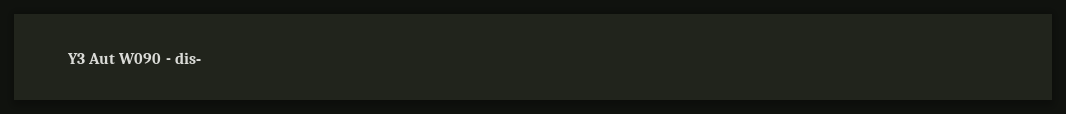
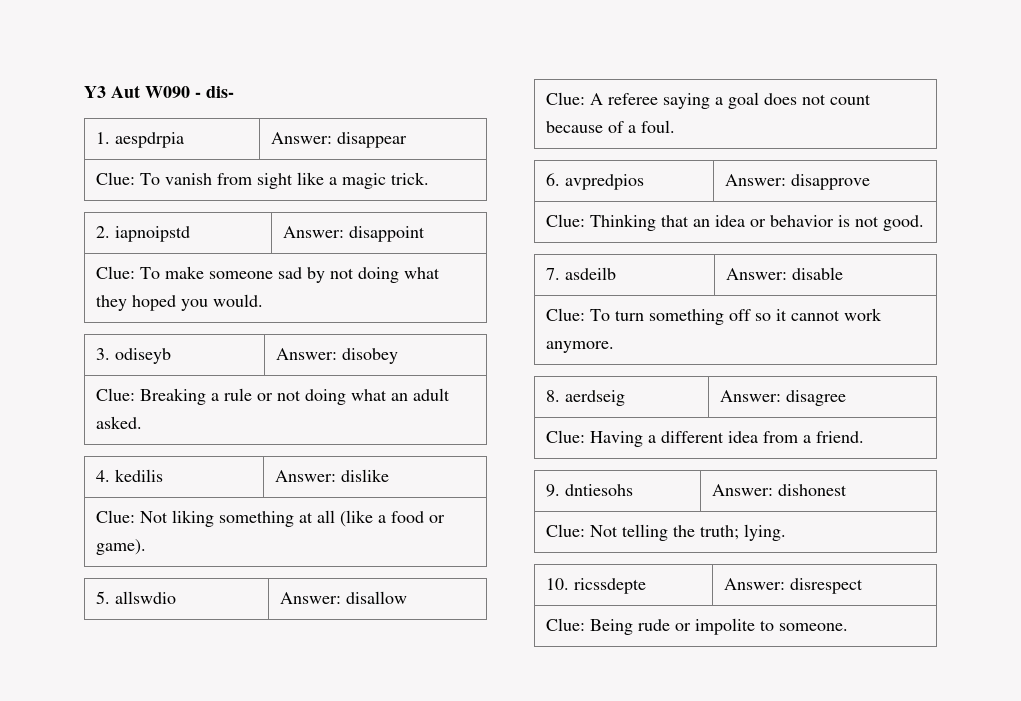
(201, 58) none -> [96,132,185,148] [271,132,408,148] [96,172,430,189] [96,226,191,242] [283,226,426,242] [96,266,441,283] [96,294,264,311] [96,348,172,364] [276,348,399,364] [96,388,451,405] [96,416,143,429] [96,469,164,482] [275,469,390,482] [96,510,446,527] [96,539,147,555] [96,591,177,604] [280,591,408,604] [546,92,872,109] [546,120,676,133] [546,173,645,190] [725,174,871,190] [546,214,925,231] [546,267,617,280] [726,267,844,280] [546,308,883,325] [546,341,615,353] [546,390,626,406] [720,390,847,406] [546,430,865,447] [546,484,634,497] [712,484,848,496] [546,524,787,541] [546,578,647,594] [724,578,864,594] [546,618,849,635] // 1. aespdrpia | Answer: disappear // Clue: To vanish from sight like a magic trick. // 2. iapnoipstd | Answer: disappoint // Clue: To make someone sad by not doing what they hoped you would. // 3. odiseyb | Answer: disobey // Clue: Breaking a rule or not doing what an adult asked. // 4. kedilis | Answer: dislike // Clue: Not liking something at all (like a food or game). // 5. allswdio | Answer: disallow // Clue: A referee saying a goal does not count because of a foul. // 6. avpredpios | Answer: disapprove // Clue: Thinking that an idea or behavior is not good. // 7. asdeilb | Answer: disable // Clue: To turn something off so it cannot work anymore. // 8. aerdseig | Answer: disagree // Clue: Having a different idea from a friend. // 9. dntiesohs | Answer: dishonest // Clue: Not telling the truth; lying. // 10. ricssdepte | Answer: disrespect // Clue: Being rude or impolite to someone.

